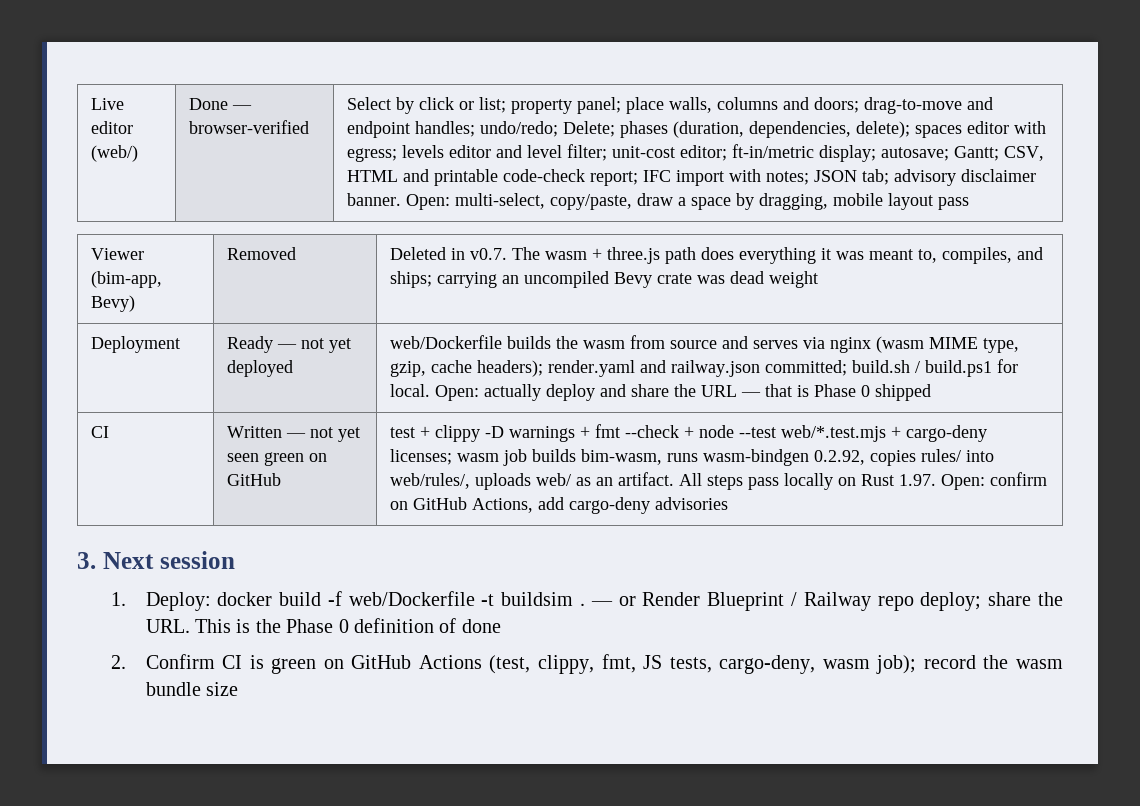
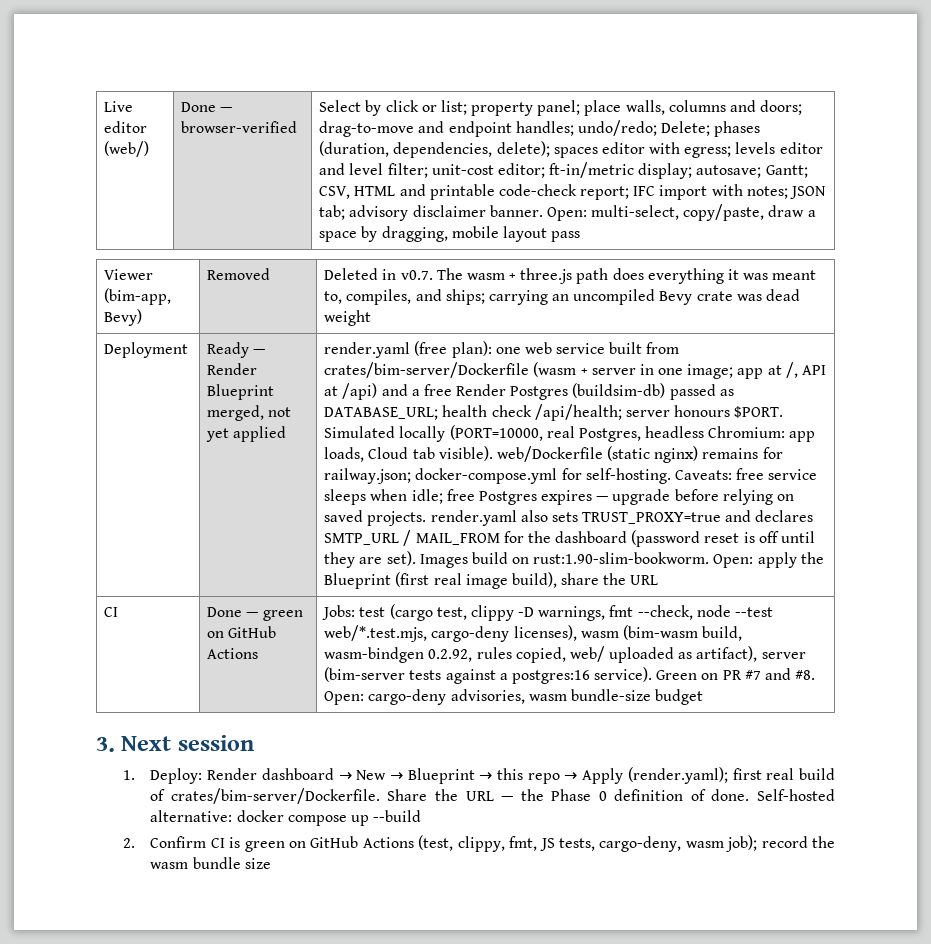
[301,338,352,353] [227,360,294,377] [390,335,1020,353] [390,359,1019,377] [390,384,932,401] [91,426,110,438] [227,426,361,442] [227,452,328,466] [227,473,282,486] [390,424,988,442] [390,449,995,466] [390,472,1048,490] [390,497,729,514] not yet deployed | web/Dockerfile builds the wasm from source and serves via nginx (wasm MIME type, gzip, cache headers); render.yaml and railway.json committed; build.sh / build.ps1 for local. Open: actually deploy and share the URL — that is Phase 0 shipped // CI | Written — not yet seen green on GitHub | test + clippy -D warnings + fmt --check + node --test web/*.test.mjs + cargo-deny licenses; wasm job builds bim-wasm, runs wasm-bindgen 0.2.92, copies rules/ into web/rules/, uploads web/ as an artifact. All steps pass locally on Rust 1.97. Open: confirm on GitHub Actions, add cargo-deny advisories -> [207,363,258,375] [207,384,275,400] [207,405,292,421] [206,426,287,442] [324,341,680,358] [324,362,827,379] [324,383,734,400] [324,404,784,421] [324,425,816,442] [324,446,783,463] [324,468,818,484] [324,489,795,505] [324,510,814,526] [324,530,816,547] [324,551,824,568] [324,572,659,589] [104,607,119,617] [207,607,303,621] [207,626,277,638] [207,648,259,659] [322,604,774,621] [324,625,743,642] [324,646,806,663] [324,667,816,684] [324,689,704,705] Render Blueprint merged, not yet applied | render.yaml (free plan): one web service built from crates/bim-server/Dockerfile (wasm + server in one image; app at /, API at /api) and a free Render Postgres (buildsim-db) passed as DATABASE_URL; health check /api/health; server honours $PORT. Simulated locally (PORT=10000, real Postgres, headless Chromium: app loads, Cloud tab visible). web/Dockerfile (static nginx) remains for railway.json; docker-compose.yml for self-hosting. Caveats: free service sleeps when idle; free Postgres expires — upgrade before relying on saved projects. render.yaml also sets TRUST_PROXY=true and declares SMTP_URL / MAIL_FROM for the dashboard (password reset is off until they are set). Images build on rust:1.90-slim-bookworm. Open: apply the Blueprint (first real image build), share the URL // CI | Done — green on GitHub Actions | Jobs: test (cargo test, clippy -D warnings, fmt --check, node --test web/*.test.mjs, cargo-deny licenses), wasm (bim-wasm build, wasm-bindgen 0.2.92, rules copied, web/ uploaded as artifact), server (bim-server tests against a postgres:16 service). Green on PR #7 and #8. Open: cargo-deny advisories, wasm bundle-size budget
[217,591,1063,611] [145,619,251,633] docker build -f web/Dockerfile -t buildsim . — or Render Blueprint / Railway repo deploy; share the URL. This is -> [207,767,835,784] [150,788,514,804] Render dashboard → New → Blueprint → this repo → Apply (render.yaml); first real build of crates/bim-server/Dockerfile. Share the URL —
[461,619,501,633] done -> [711,789,835,801] [150,810,422,826] done. Self-hosted alternative: docker compose up --build

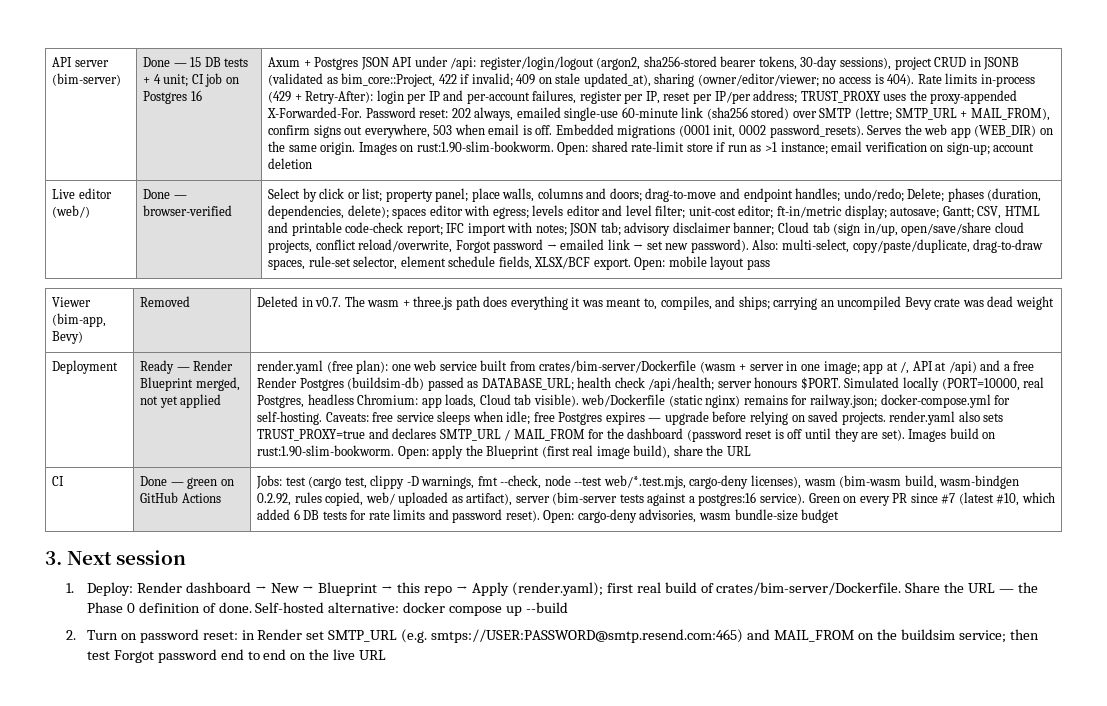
(104, 106) none -> [52,57,109,67] [52,73,122,86] [143,57,249,67] [143,73,239,87] [143,90,202,104] [268,56,1020,70] [268,73,1035,87] [268,90,1018,104] [267,107,1050,121] [268,124,1053,138] [268,141,1035,155] [268,158,313,169] API server (bim-server) | Done — 15 DB tests + 4 unit; CI job on Postgres 16 | Axum + Postgres JSON API under /api: register/login/logout (argon2, sha256-stored bearer tokens, 30-day sessions), project CRUD in JSONB (validated as bim_core::Project, 422 if invalid; 409 on stale updated_at), sharing (owner/editor/viewer; no access is 404). Rate limits in-process (429 + Retry-After): login per IP and per-account failures, register per IP, reset per IP/per address; TRUST_PROXY uses the proxy-appended X-Forwarded-For. Password reset: 202 always, emailed single-use 60-minute link (sha256 stored) over SMTP (lettre; SMTP_URL + MAIL_FROM), confirm signs out everywhere, 503 when email is off. Embedded migrations (0001 init, 0002 password_resets). Serves the web app (WEB_DIR) on the same origin. Images on rust:1.90-slim-bookworm. Open: shared rate-limit store if run as >1 instance; email verification on sign-up; account deletion //
[489,204,816,221] [319,226,448,242] banner. Open: multi-select, copy/paste, draw a space by dragging, -> [733,222,1024,236] [268,239,1044,253] [268,256,666,270] banner; Cloud tab (sign in/up, open/save/share cloud projects, conflict reload/overwrite, Forgot password → emailed link → set new password). Also: multi-select, copy/paste/duplicate, drag-to-draw spaces, rule-set selector, element schedule fields, XLSX/BCF export. Open:
[722,668,816,680] PR #7 and #8. -> [859,492,1055,506] [257,509,540,523] every PR since #7 (latest #10, which added 6 DB tests for rate limits and password reset).
[150,835,835,852] [150,857,271,869] Confirm CI is green on GitHub Actions (test, clippy, fmt, JS tests, cargo-deny, wasm job); record the wasm bundle size -> [86,629,1039,643] [86,649,387,663] Turn on password reset: in Render set SMTP_URL (e.g. smtps://USER:PASSWORD@smtp.resend.com:465) and MAIL_FROM on the buildsim service; then test Forgot password end to end on the live URL

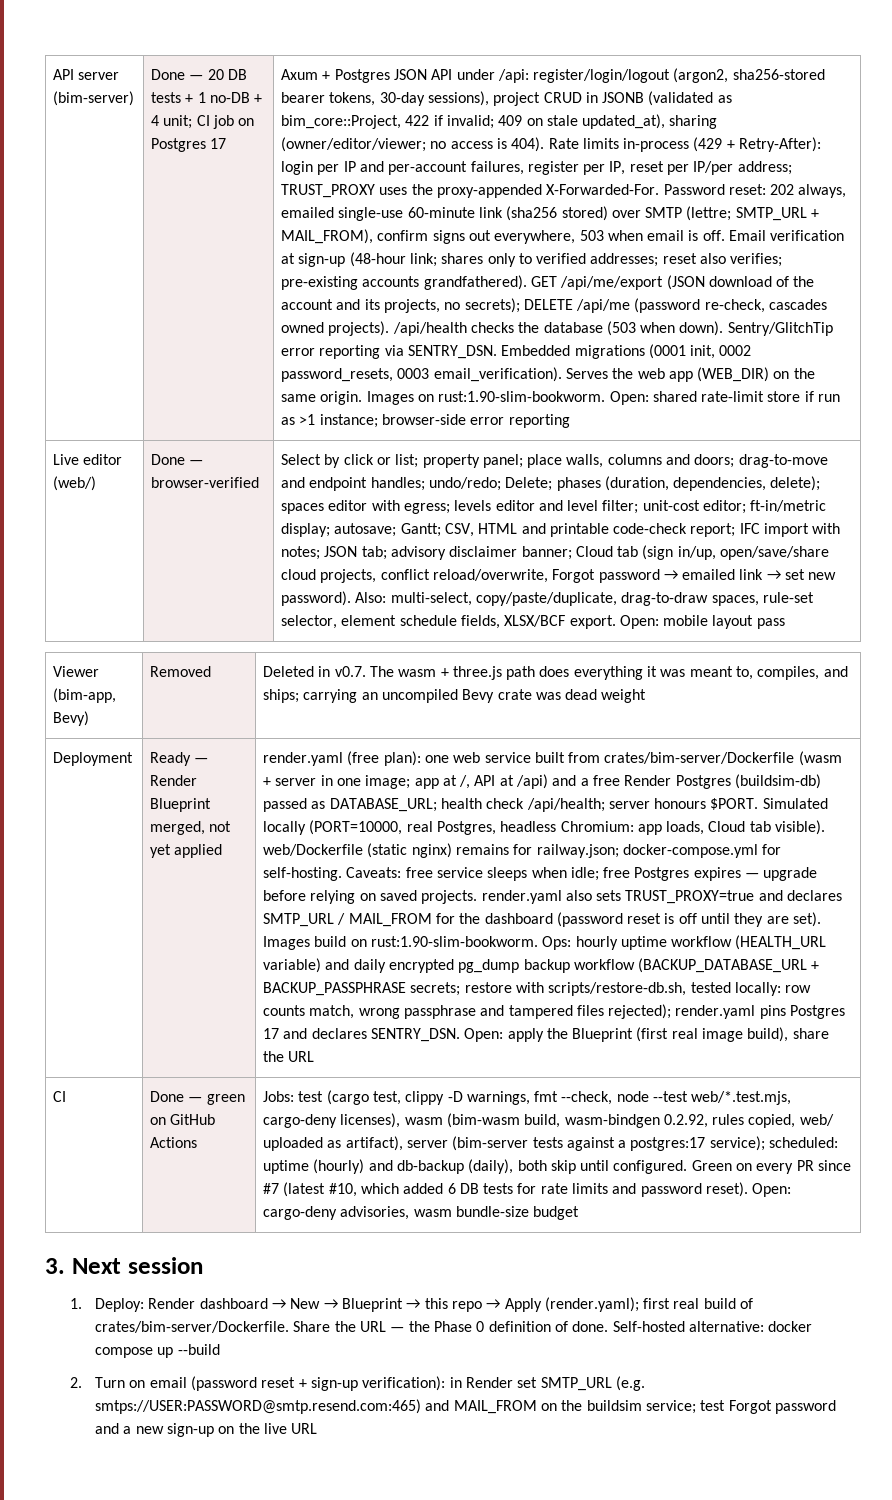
[190,57,202,67] 15 -> [207,69,224,80] 20
(151, 80) none -> [197,92,263,103] 1 no-DB +
[190,90,202,101] 16 -> [210,138,227,149] 17
(553, 130) none -> [729,230,845,241] [280,252,783,267] [280,275,815,290] [280,298,828,313] [280,321,833,336] [280,345,497,359] Email verification at sign-up (48-hour link; shares only to verified addresses; reset also verifies; pre-existing accounts grandfathered). GET /api/me/export (JSON download of the account and its projects, no secrets); DELETE /api/me (password re-check, cascades owned projects). /api/health checks the database (503 when down). Sentry/GlitchTip error reporting via SENTRY_DSN.
[769,124,864,138] password_resets). -> [280,367,562,382] password_resets, 0003 email_verification).
[831,141,1035,155] [268,158,313,169] email verification on sign-up; account deletion -> [381,414,570,428] browser-side error reporting
(395, 451) none -> [542,935,827,950] [262,958,820,973] [262,982,812,996] [262,1004,846,1019] [262,1028,460,1042] Ops: hourly uptime workflow (HEALTH_URL variable) and daily encrypted pg_dump backup workflow (BACKUP_DATABASE_URL + BACKUP_PASSPHRASE secrets; restore with scripts/restore-db.sh, tested locally: row counts match, wrong passphrase and tampered files rejected); render.yaml pins Postgres 17 and declares SENTRY_DSN.
[698,492,805,506] postgres:16 service). -> [630,1136,839,1151] [262,1159,688,1174] postgres:17 service); scheduled: uptime (hourly) and db-backup (daily), both skip until configured.
[139,629,238,643] password reset: -> [149,1376,446,1391] email (password reset + sign-up verification):
[1009,629,1039,640] then -> (696, 1407) none
[220,649,287,660] end to end -> [94,1423,214,1437] and a new sign-up

